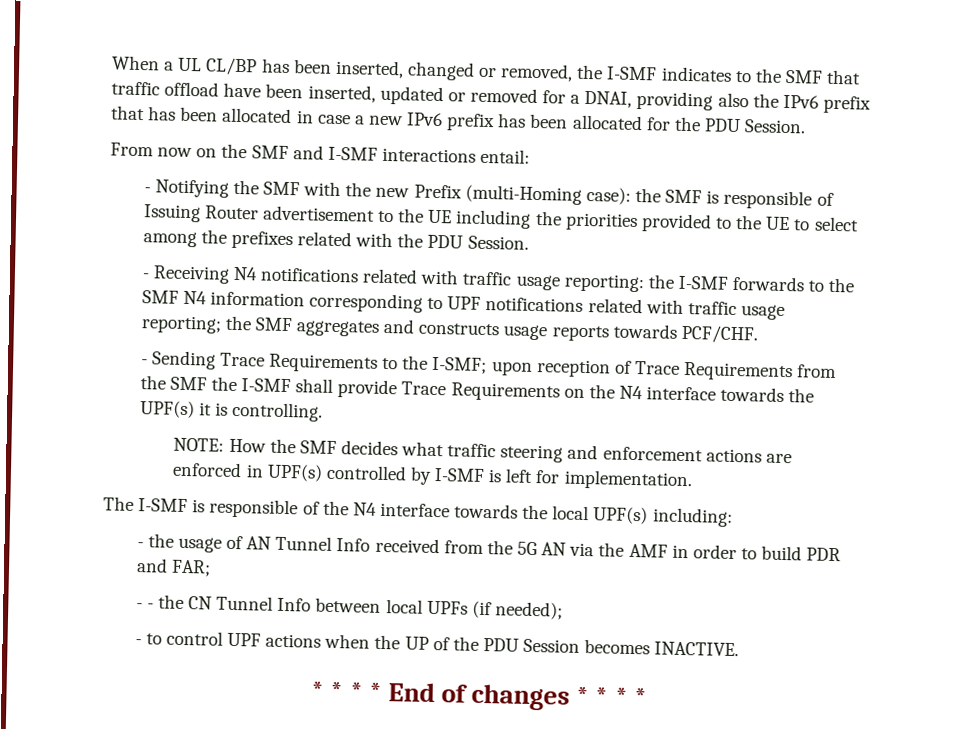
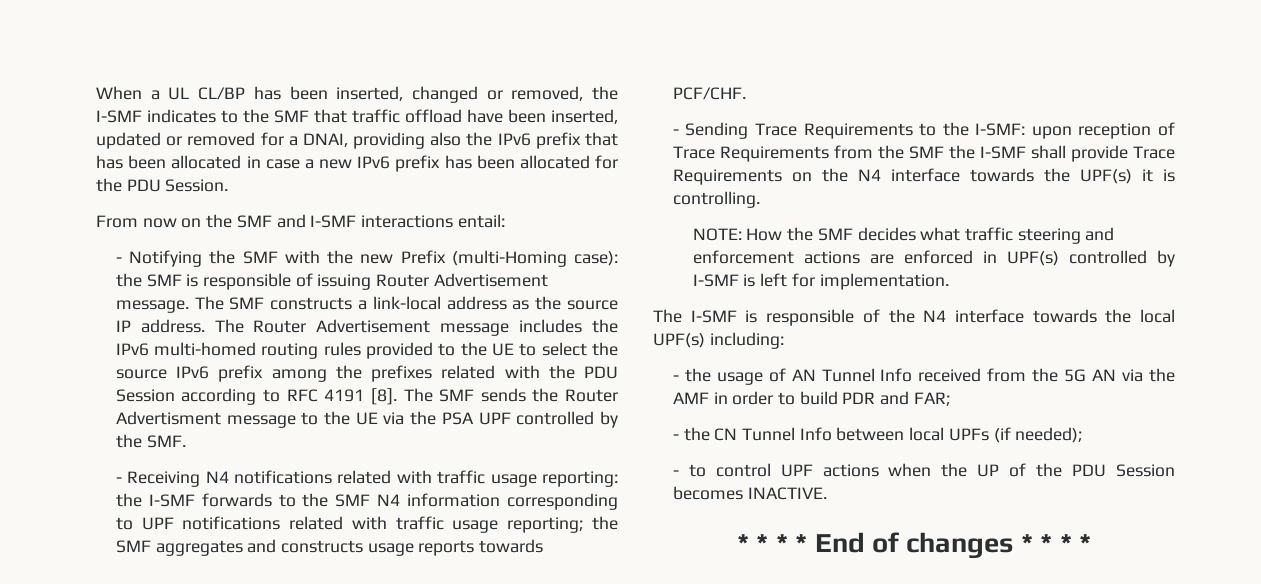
[143,204,638,232] Issuing Router advertisement to the UE including the priorities -> [317,273,548,290] [115,296,619,313] [115,319,618,336] [115,342,361,359] issuing Router Advertisement message. The SMF constructs a link-local address as the source IP address. The Router Advertisement message includes the IPv6 multi-homed routing rules
(859, 224) none -> [592,342,619,356] [115,365,264,382] the source IPv6 prefix
[467,235,529,250] Session. -> [115,388,618,405] [115,411,618,428] [115,434,186,448] Session according to RFC 4191 [8]. The SMF sends the Router Advertisment message to the UE via the PSA UPF controlled by the SMF.
[432,356,488,375] I-SMF; -> [975,123,1026,136] I-SMF:
[146,603,154,609] - -> (679, 437) none

